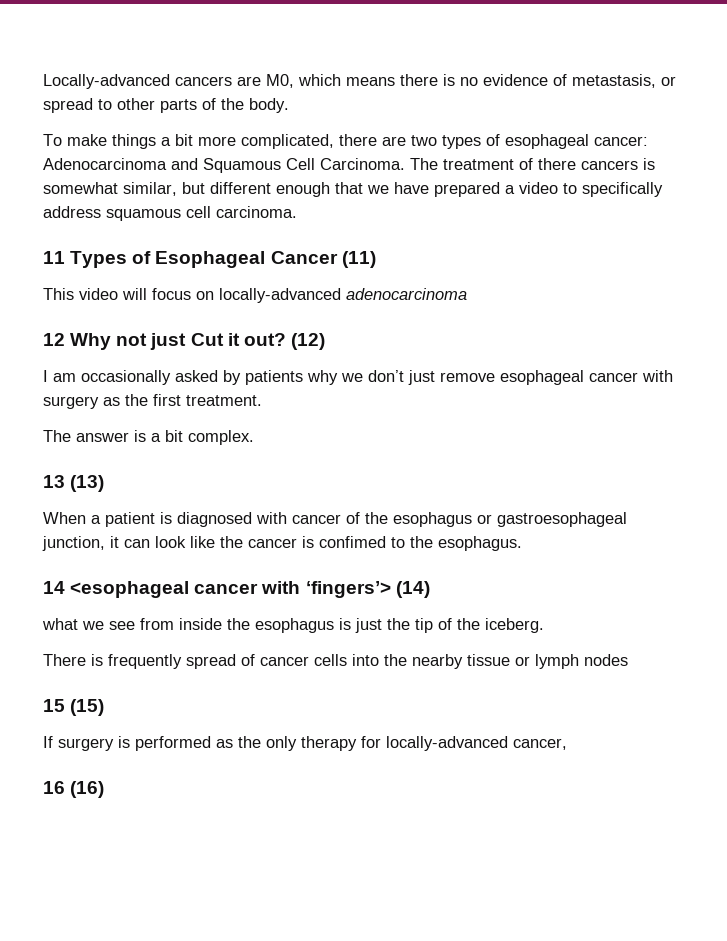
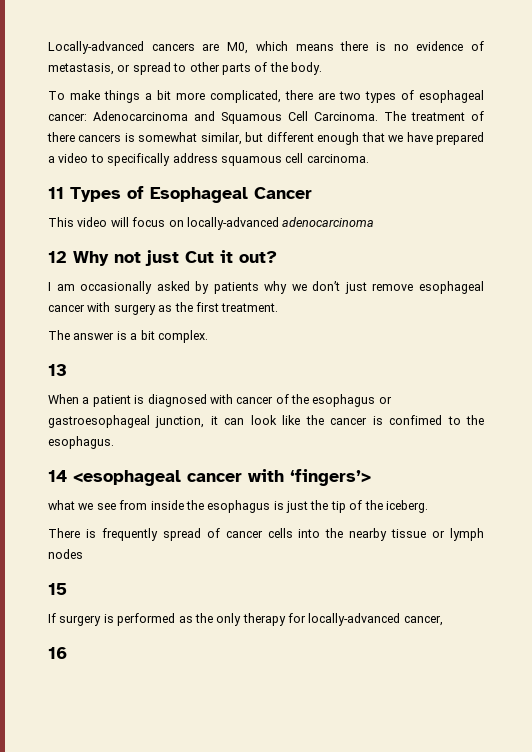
[341,251,376,268] (11) -> (312, 193) none
[290,333,325,350] (12) -> (277, 257) none
[70,475,105,492] (13) -> (67, 370) none
[395,581,430,598] (14) -> (371, 477) none
[70,699,105,716] (15) -> (67, 589) none
[70,781,105,798] (16) -> (67, 653) none

